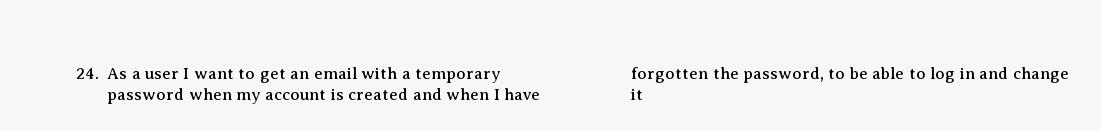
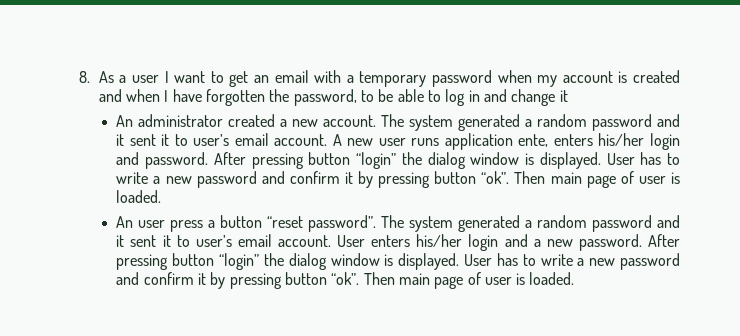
[75,68,99,79] 24. -> [79,71,91,83] 8.
(644, 94) none -> [116,114,680,131] [116,133,681,150] [116,152,680,169] [116,171,680,188] [116,190,162,203] [116,215,681,232] [116,234,681,251] [116,253,680,270] [116,272,575,289] // An administrator created a new account. The system generated a random password and it sent it to user’s email account. A new user runs application ente, enters his/her login and password. After pressing button “login” the dialog window is displayed. User has to write a new password and confirm it by pressing button “ok”. Then main page of user is loaded. // An user press a button “reset password”. The system generated a random password and it sent it to user’s email account. User enters his/her login and a new password. After pressing button “login” the dialog window is displayed. User has to write a new password and confirm it by pressing button “ok”. Then main page of user is loaded.

